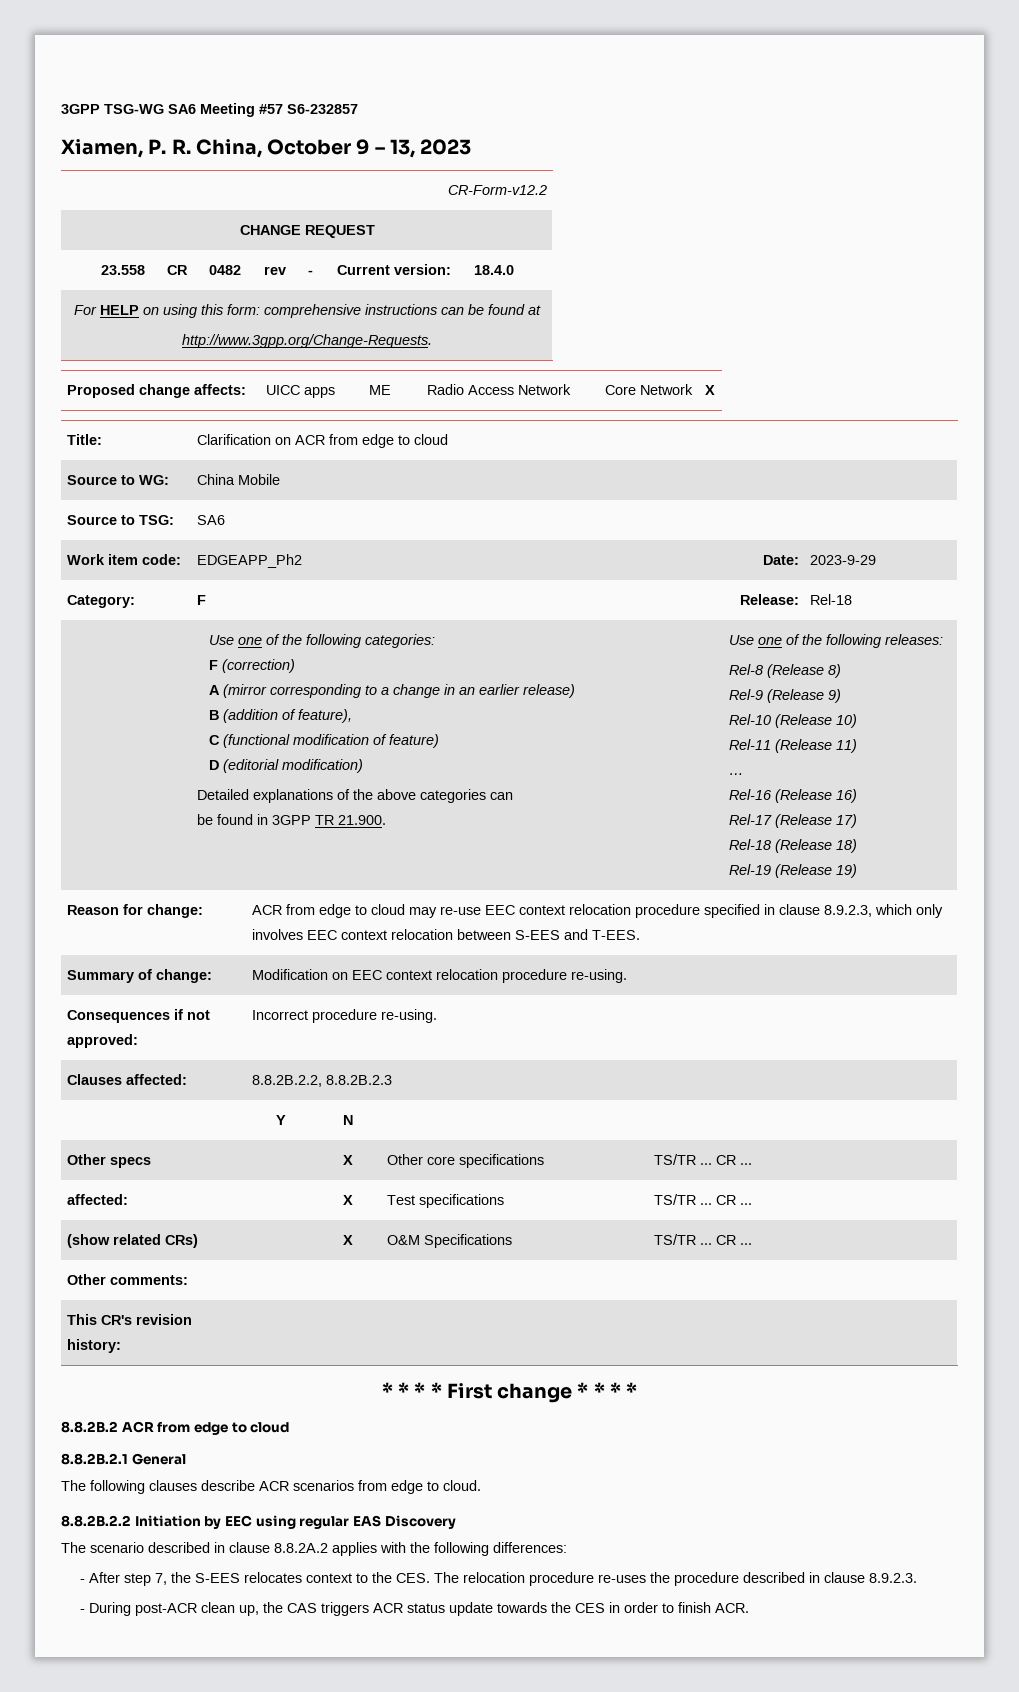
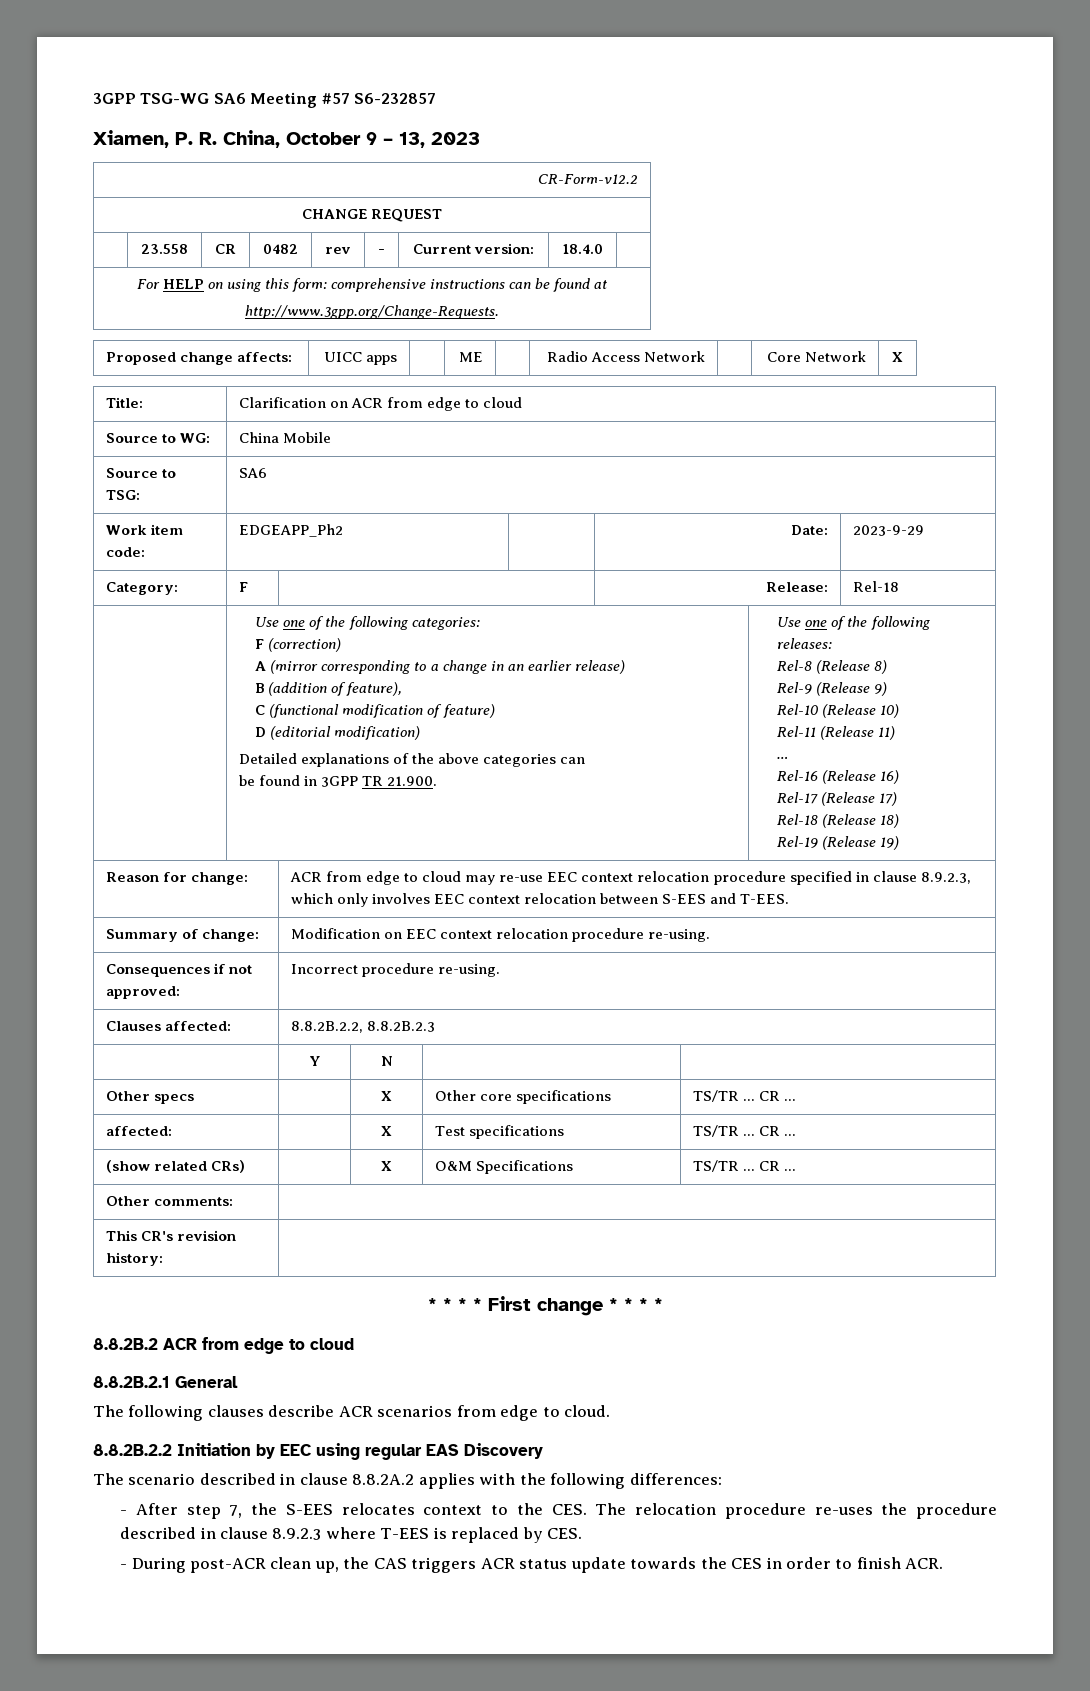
[868,1573,917,1583] 8.9.2.3. -> [272,1527,583,1543] 8.9.2.3 where T-EES is replaced by CES.

